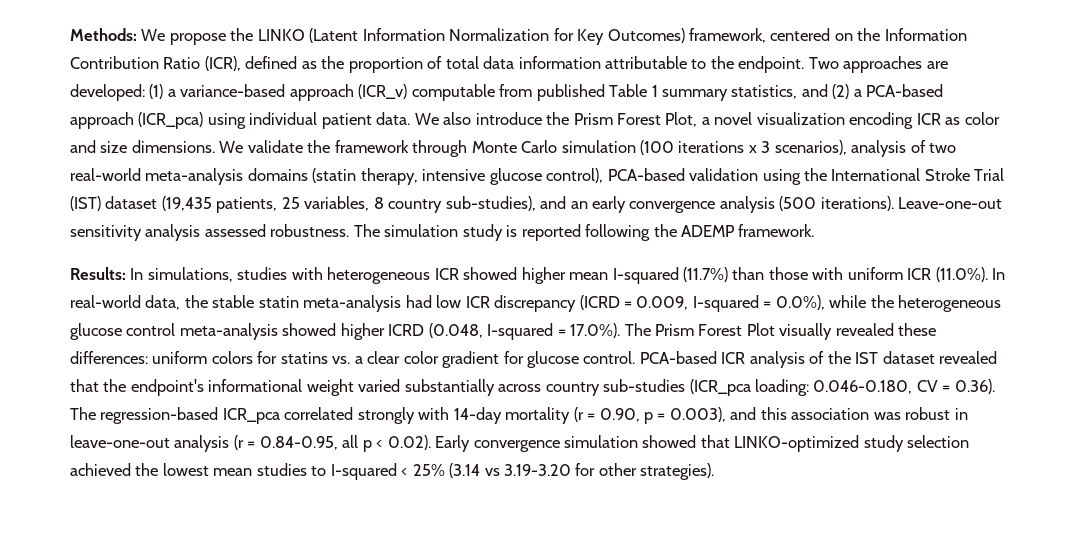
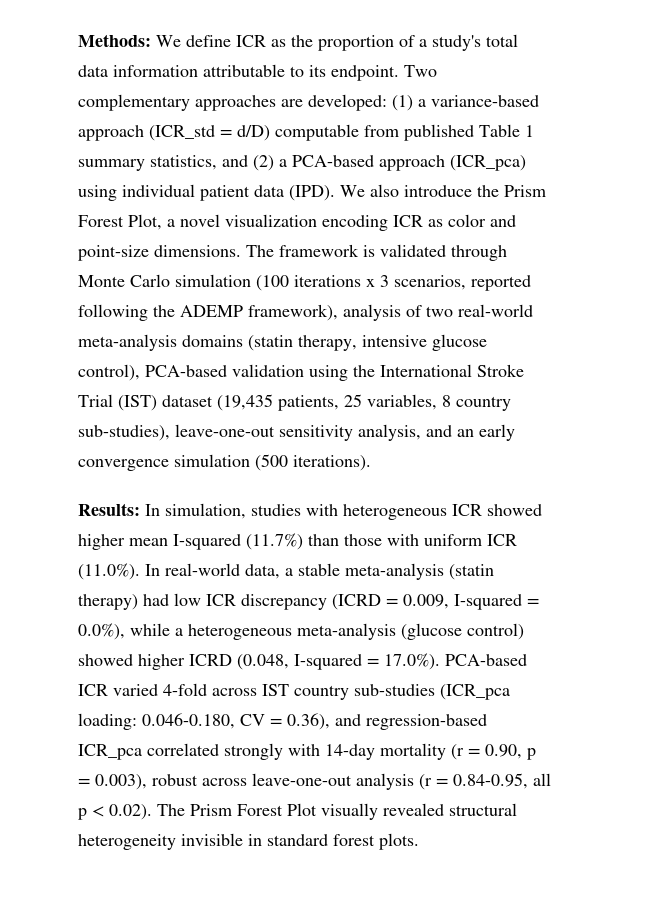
[169,28,967,45] [70,56,298,71] propose the LINKO (Latent Information Normalization for Key Outcomes) framework, centered on the Information Contribution Ratio (ICR), defined -> [186,35,266,47] define ICR
(443, 62) none -> [419,35,481,51] a study's
[710,56,734,69] the -> [309,65,326,77] its
(839, 63) none -> [78,94,190,111] complementary
[358,84,408,99] (ICR_v) -> [149,125,270,141] (ICR_std = d/D)
[376,112,411,125] data. -> [254,185,335,201] data (IPD).
[100,140,409,153] size dimensions. We validate the framework -> [78,244,446,261] point-size dimensions. The framework is validated
[774,140,847,155] scenarios), -> [394,275,531,291] [78,304,338,321] scenarios, reported following the ADEMP framework),
(536, 203) none -> [175,424,421,441] leave-one-out sensitivity analysis,
[719,196,775,213] analysis -> [174,454,250,467] simulation
[898,197,1003,209] [70,224,815,241] Leave-one-out sensitivity analysis assessed robustness. The simulation study is reported following the ADEMP framework. -> (371, 463) none
[147,267,233,282] simulations, -> [165,503,246,519] simulation,
[184,295,402,312] the stable statin meta-analysis -> [285,563,494,580] [78,594,138,610] a stable meta-analysis (statin therapy)
[870,295,1002,312] [70,323,278,340] the heterogeneous glucose control meta-analysis -> [175,623,524,640] a heterogeneous meta-analysis (glucose control)
[624,323,937,340] [70,351,998,368] [70,379,542,396] The Prism Forest Plot visually revealed these differences: uniform colors for statins vs. a clear color gradient for glucose control. PCA-based ICR analysis of the IST dataset revealed that the endpoint's informational weight varied substantially across -> [445,654,527,666] [78,683,289,696] PCA-based ICR varied 4-fold across IST
[954,379,995,394] [70,407,96,420] 0.36). The -> [287,713,361,730] 0.36), and
[730,407,968,420] and this association was robust in -> [152,774,247,786] robust across
[435,435,970,452] [70,463,715,480] Early convergence simulation showed that LINKO-optimized study selection achieved the lowest mean studies to I-squared < 25% (3.14 vs 3.19-3.20 for other strategies). -> [157,803,517,820] [78,833,419,850] The Prism Forest Plot visually revealed structural heterogeneity invisible in standard forest plots.

